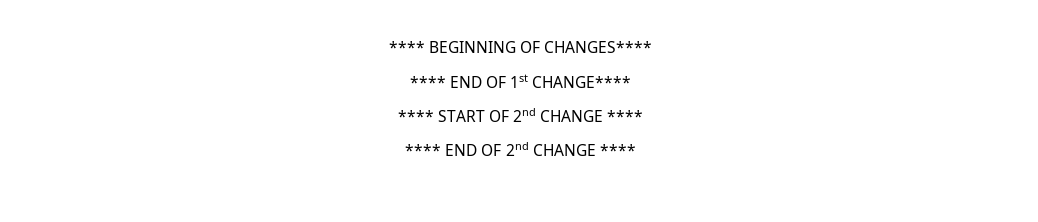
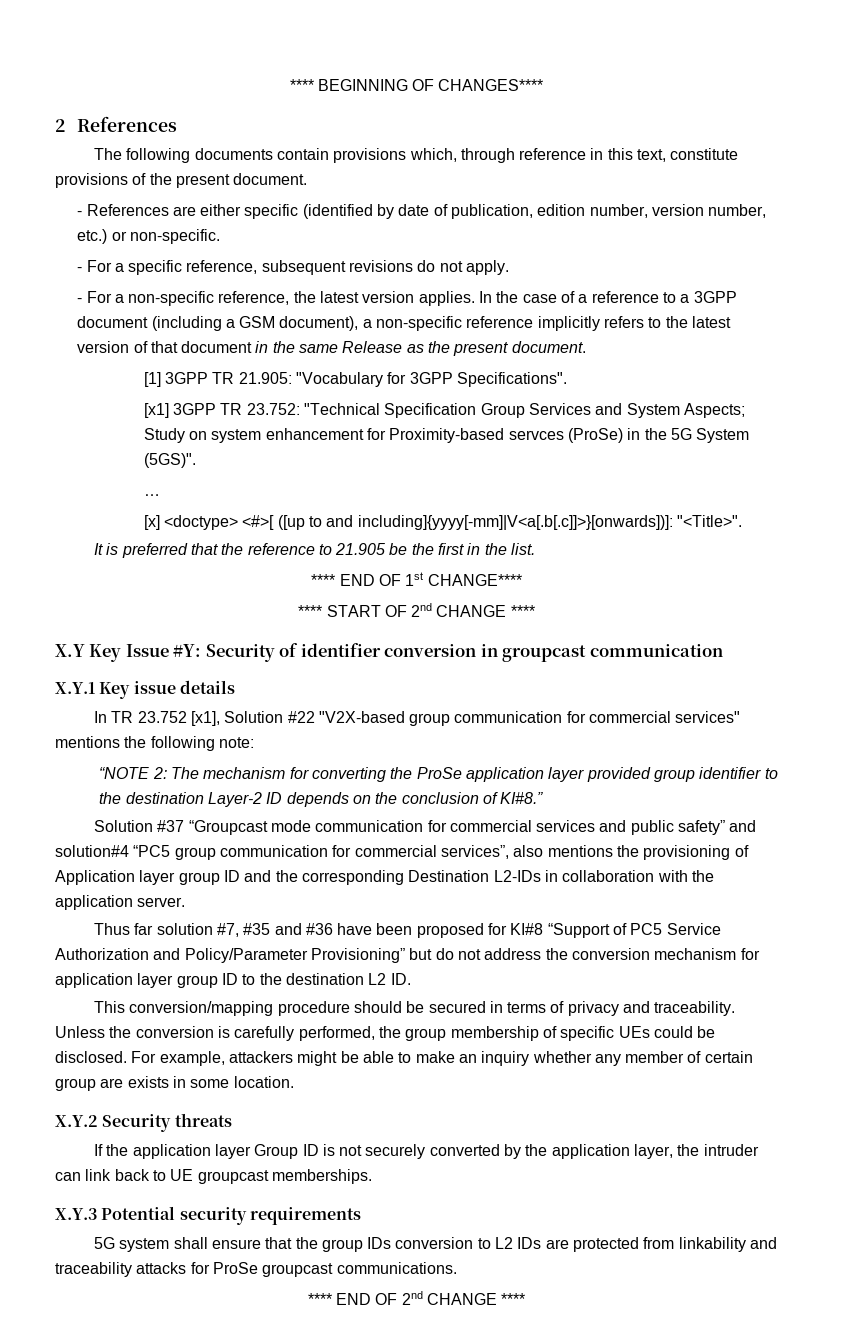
(653, 47) none -> [55,116,178,132] [93,148,739,163] [55,173,308,188] [77,204,767,219] [77,229,220,244] [77,260,510,275] [77,291,737,306] [77,316,732,331] [77,341,586,356] [143,372,567,387] [143,403,745,418] [143,428,750,443] [143,453,196,468] [143,494,160,496] [143,515,742,530] [93,543,536,558] // 2 References // The following documents contain provisions which, through reference in this text, constitute provisions of the present document. // - References are either specific (identified by date of publication, edition number, version number, etc.) or non-specific. // - For a specific reference, subsequent revisions do not apply. // - For a non-specific reference, the latest version applies. In the case of a reference to a 3GPP document (including a GSM document), a non-specific reference implicitly refers to the latest version of that document in the same Release as the present document. // [1] 3GPP TR 21.905: "Vocabulary for 3GPP Specifications". // [x1] 3GPP TR 23.752: "Technical Specification Group Services and System Aspects; Study on system enhancement for Proximity-based servces (ProSe) in the 5G System (5GS)". // … // [x] <doctype> <#>[ ([up to and including]{yyyy[-mm]|V<a[.b[.c]]>}[onwards])]: "<Title>". // It is preferred that the reference to 21.905 be the first in the list.
(644, 116) none -> [55,643,723,662] [55,680,235,699] [93,711,741,726] [55,736,254,751] [99,767,778,782] [99,792,544,807] [93,820,757,835] [55,845,749,860] [55,870,714,885] [55,895,186,910] [93,923,721,938] [55,948,760,963] [55,973,411,988] [93,1001,736,1016] [55,1026,716,1041] [55,1051,753,1066] [55,1076,294,1091] [55,1113,232,1132] [93,1144,759,1159] [55,1169,372,1184] [55,1206,361,1225] [93,1237,778,1252] [55,1262,457,1277] // X.Y Key Issue #Y: Security of identifier conversion in groupcast communication // X.Y.1 Key issue details // In TR 23.752 [x1], Solution #22 "V2X-based group communication for commercial services" mentions the following note: // “NOTE 2: The mechanism for converting the ProSe application layer provided group identifier to the destination Layer-2 ID depends on the conclusion of KI#8.” // Solution #37 “Groupcast mode communication for commercial services and public safety” and solution#4 “PC5 group communication for commercial services”, also mentions the provisioning of Application layer group ID and the corresponding Destination L2-IDs in collaboration with the application server. // Thus far solution #7, #35 and #36 have been proposed for KI#8 “Support of PC5 Service Authorization and Policy/Parameter Provisioning” but do not address the conversion mechanism for application layer group ID to the destination L2 ID. // This conversion/mapping procedure should be secured in terms of privacy and traceability. Unless the conversion is carefully performed, the group membership of specific UEs could be disclosed. For example, attackers might be able to make an inquiry whether any member of certain group are exists in some location. // X.Y.2 Security threats // If the application layer Group ID is not securely converted by the application layer, the intruder can link back to UE groupcast memberships. // X.Y.3 Potential security requirements // 5G system shall ensure that the group IDs conversion to L2 IDs are protected from linkability and traceability attacks for ProSe groupcast communications.

